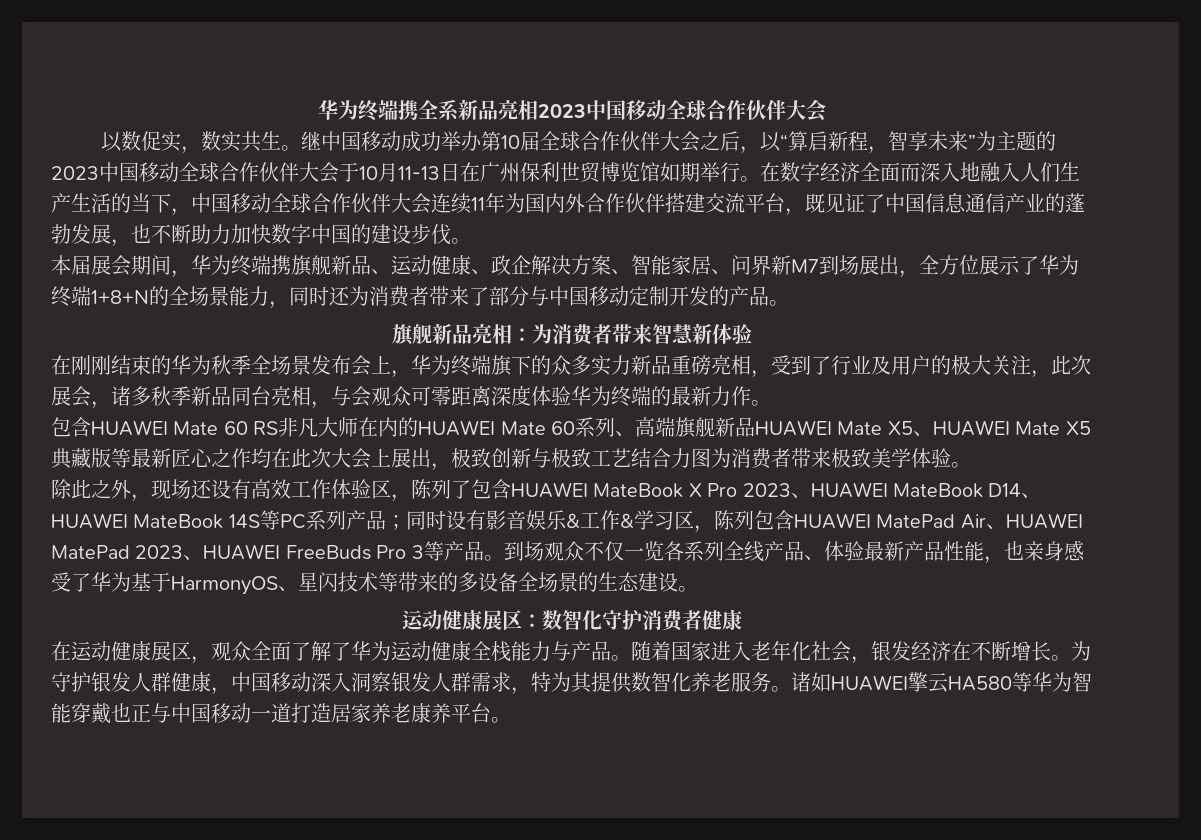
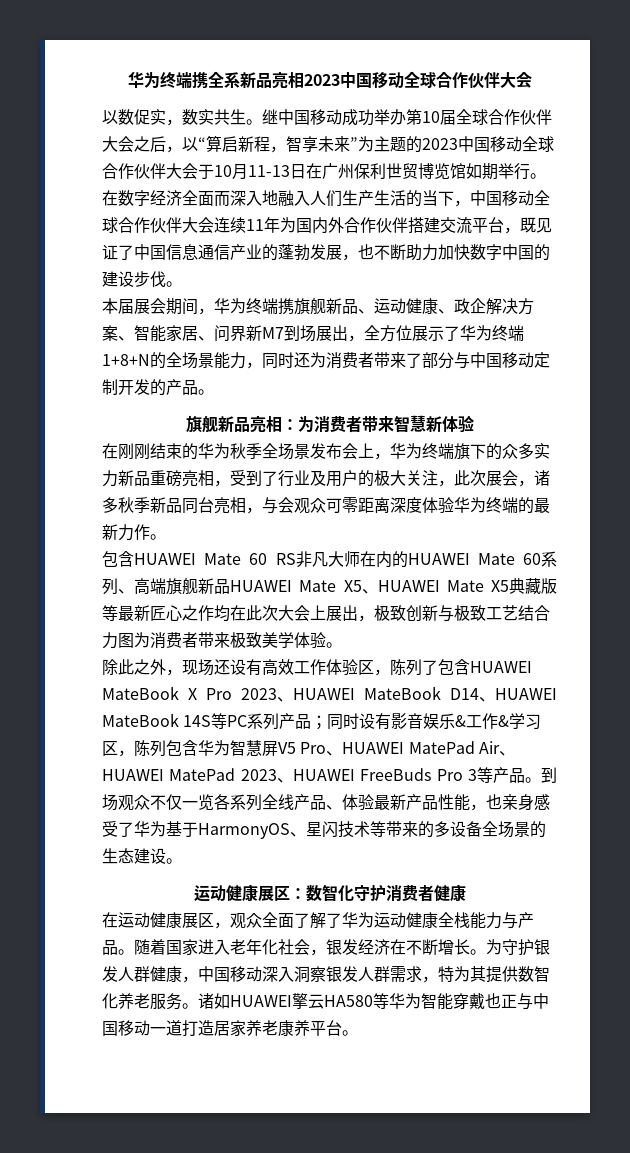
(794, 520) none -> [198,740,343,756] 华为智慧屏V5 Pro、

